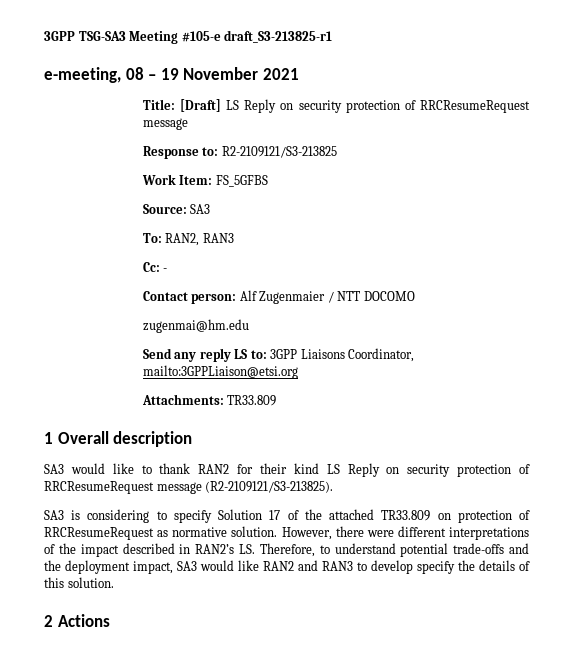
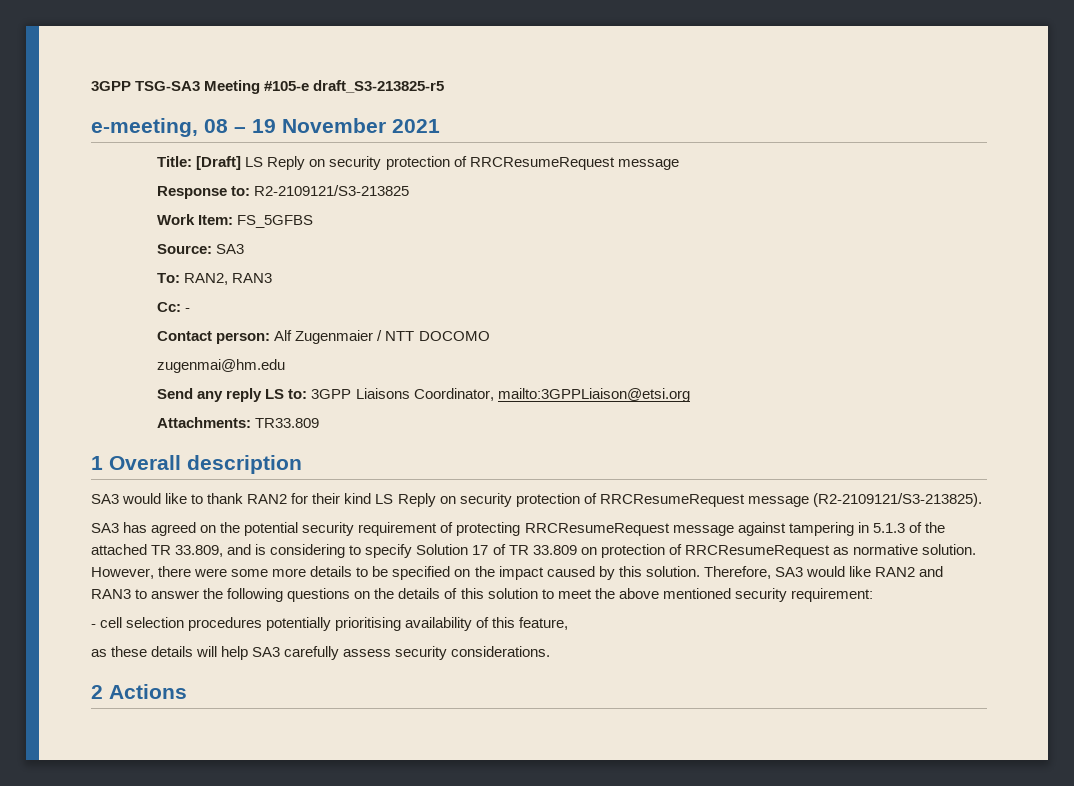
[224,30,333,43] draft_S3-213825-r1 -> [313,80,445,93] draft_S3-213825-r5
(64, 515) none -> [123,522,945,536] [91,544,252,557] has agreed on the potential security requirement of protecting RRCResumeRequest message against tampering in 5.1.3 of the attached TR 33.809, and
[304,509,431,521] the attached TR33.809 -> [508,545,577,555] TR 33.809
[397,526,529,540] [44,543,529,557] [44,560,173,574] different interpretations of the impact described in RAN2’s LS. Therefore, to understand potential trade-offs and the deployment impact, -> [231,566,771,580] some more details to be specified on the impact caused by this solution. Therefore,
[371,560,530,574] [44,577,114,588] develop specify the details of this solution. -> [151,588,873,602] [91,617,569,631] [91,646,551,660] answer the following questions on the details of this solution to meet the above mentioned security requirement: // - cell selection procedures potentially prioritising availability of this feature, // as these details will help SA3 carefully assess security considerations.

